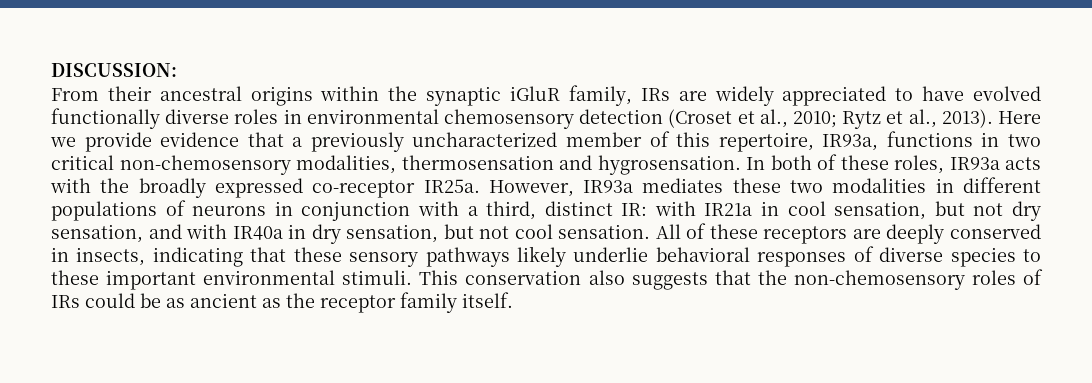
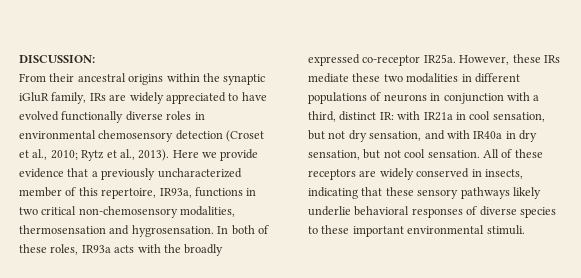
[583,178,724,193] IR93a mediates -> [512,54,560,63] [308,73,349,83] these IRs mediate
[886,224,945,244] deeply -> [379,168,414,180] widely
[419,269,1044,290] [51,292,513,313] This conservation also suggests that the non-chemosensory roles of IRs could be as ancient as the receptor family itself. -> (525, 230) none

